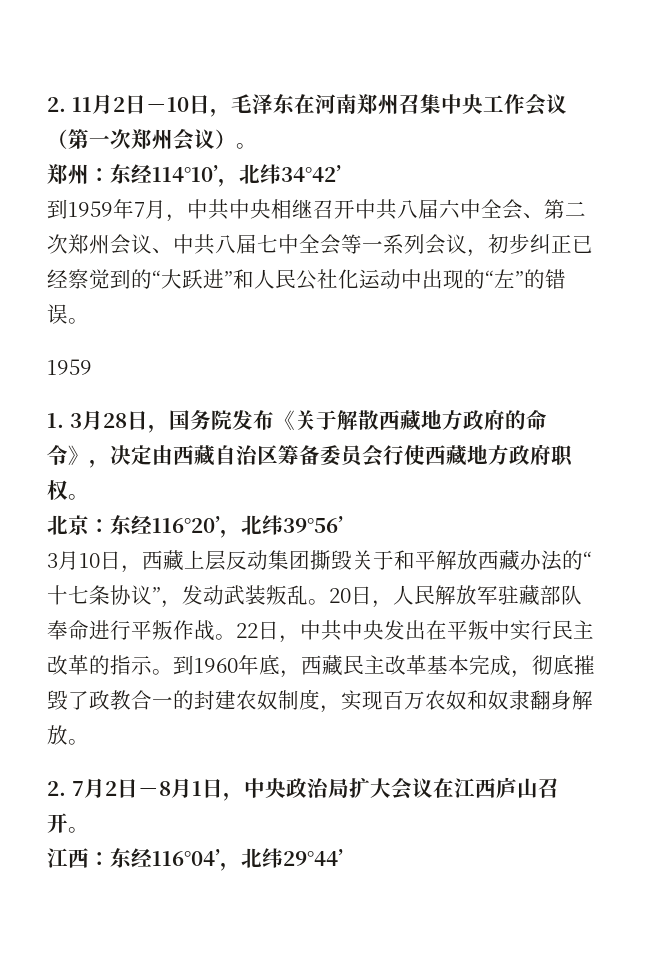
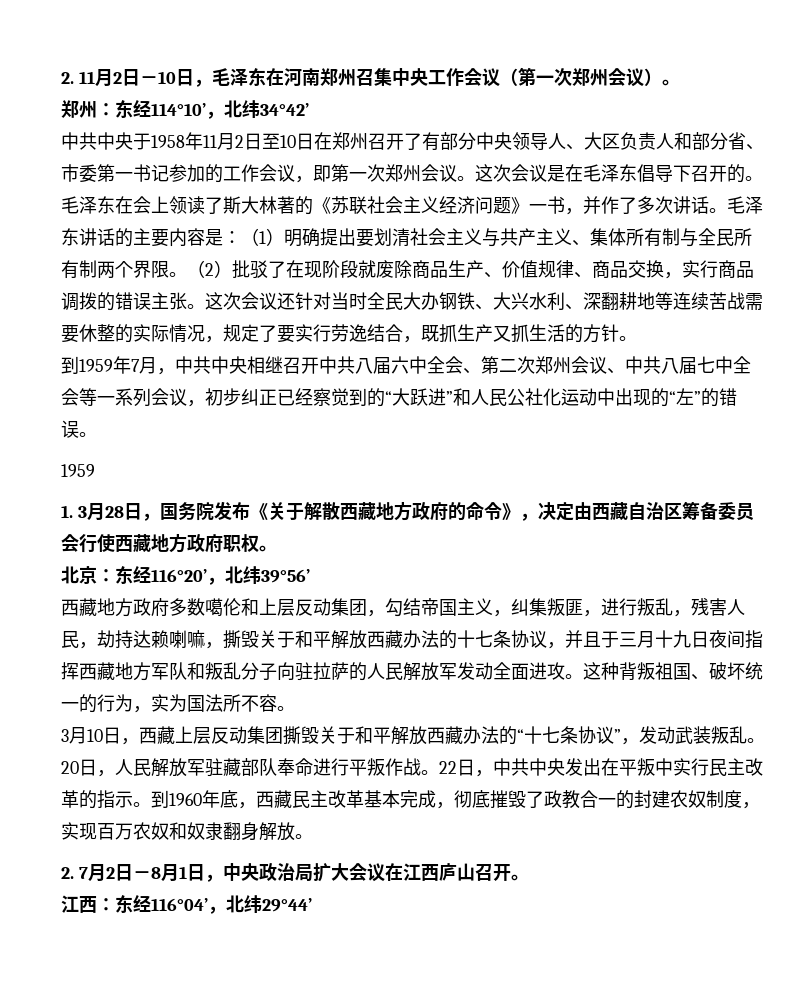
(341, 173) none -> [61,132,764,151] [61,164,763,183] [61,196,763,215] [61,228,752,247] [61,260,754,279] [61,292,763,311] [61,324,637,343] // 中共中央于1958年11月2日至10日在郑州召开了有部分中央领导人、大区负责人和部分省、市委第一书记参加的工作会议，即第一次郑州会议。这次会议是在毛泽东倡导下召开的。毛泽东在会上领读了斯大林著的《苏联社会主义经济问题》一书，并作了多次讲话。毛泽东讲话的主要内容是：（1）明确提出要划清社会主义与共产主义、集体所有制与全民所有制两个界限。（2）批驳了在现阶段就废除商品生产、价值规律、商品交换，实行商品调拨的错误主张。这次会议还针对当时全民大办钢铁、大兴水利、深翻耕地等连续苦战需要休整的实际情况，规定了要实行劳逸结合，既抓生产又抓生活的方针。
(343, 524) none -> [61,598,745,617] [61,630,763,649] [61,662,763,681] [61,694,295,713] // 西藏地方政府多数噶伦和上层反动集团，勾结帝国主义，纠集叛匪，进行叛乱，残害人民，劫持达赖喇嘛，撕毁关于和平解放西藏办法的十七条协议，并且于三月十九日夜间指挥西藏地方军队和叛乱分子向驻拉萨的人民解放军发动全面进攻。这种背叛祖国、破坏统一的行为，实为国法所不容。

